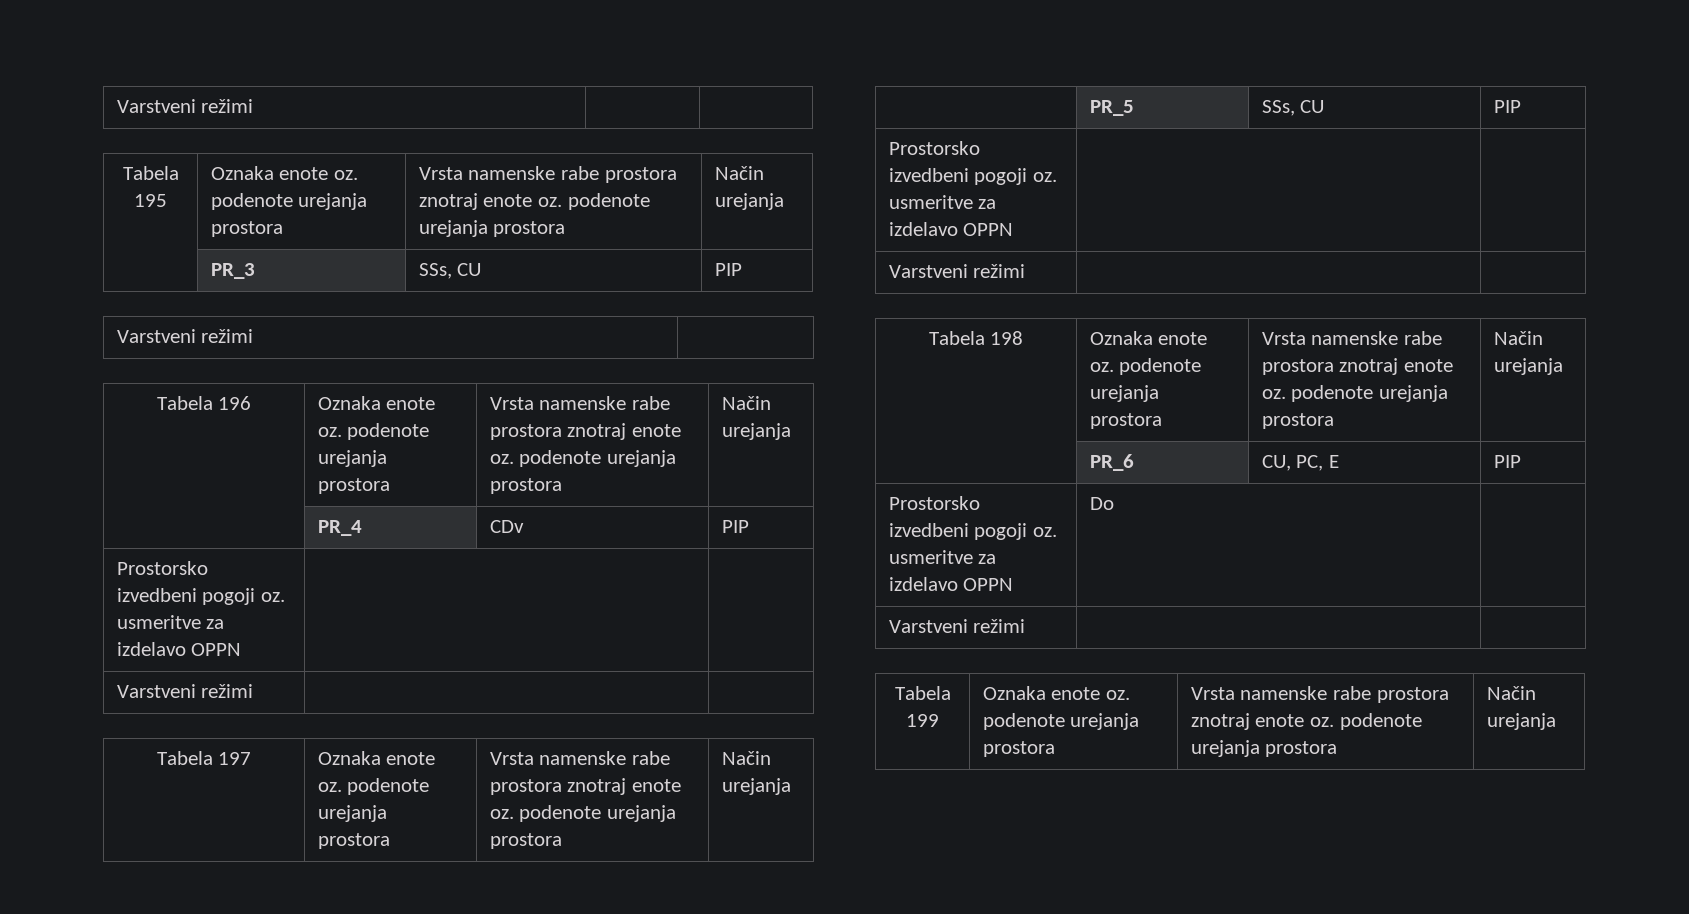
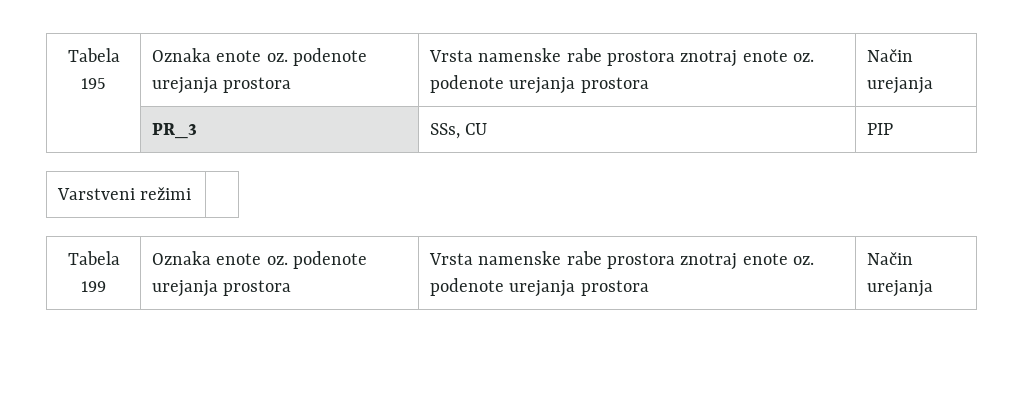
[116,99,254,113] Varstveni režimi | | // -> (67, 55) none
[156,396,252,410] [317,396,436,410] [317,423,430,440] [317,450,387,467] [317,478,390,494] [489,396,670,410] [489,423,681,440] [489,450,676,467] [489,478,562,494] [721,396,771,410] [721,423,791,440] [317,520,362,536] [489,520,524,533] [721,520,749,533] [116,561,208,575] [116,588,285,605] [116,615,225,629] [116,642,242,656] [116,684,254,698] [156,751,252,765] [317,751,436,765] [317,778,430,795] [317,805,387,822] [317,833,390,849] [489,751,670,765] [489,778,681,795] [489,805,676,822] [489,833,562,849] [721,751,771,765] [721,778,791,795] [1089,100,1134,116] [1261,100,1325,116] [1493,100,1521,113] [888,141,980,155] [888,168,1057,185] [888,195,997,209] [888,222,1014,236] [888,264,1026,278] [928,331,1024,345] [1089,331,1208,345] [1089,358,1202,375] [1089,385,1159,402] [1089,413,1162,429] [1261,331,1442,345] [1261,358,1453,375] [1261,385,1448,402] [1261,413,1334,429] [1493,331,1543,345] [1493,358,1563,375] [1089,454,1134,471] [1261,455,1339,471] [1493,455,1521,468] [888,496,980,510] [888,523,1057,540] [888,550,997,564] [888,577,1014,591] [1089,497,1114,510] [888,619,1026,633] // Tabela 196 | Oznaka enote oz. podenote urejanja prostora | Vrsta namenske rabe prostora znotraj enote oz. podenote urejanja prostora | Način urejanja // | PR_4 | CDv | PIP // Prostorsko izvedbeni pogoji oz. usmeritve za izdelavo OPPN | | // Varstveni režimi | | // Tabela 197 | Oznaka enote oz. podenote urejanja prostora | Vrsta namenske rabe prostora znotraj enote oz. podenote urejanja prostora | Način urejanja // | PR_5 | SSs, CU | PIP // Prostorsko izvedbeni pogoji oz. usmeritve za izdelavo OPPN | | // Varstveni režimi | | // Tabela 198 | Oznaka enote oz. podenote urejanja prostora | Vrsta namenske rabe prostora znotraj enote oz. podenote urejanja prostora | Način urejanja // | PR_6 | CU, PC, E | PIP // Prostorsko izvedbeni pogoji oz. usmeritve za izdelavo OPPN | Do | // Varstveni režimi | | -> (192, 193) none

